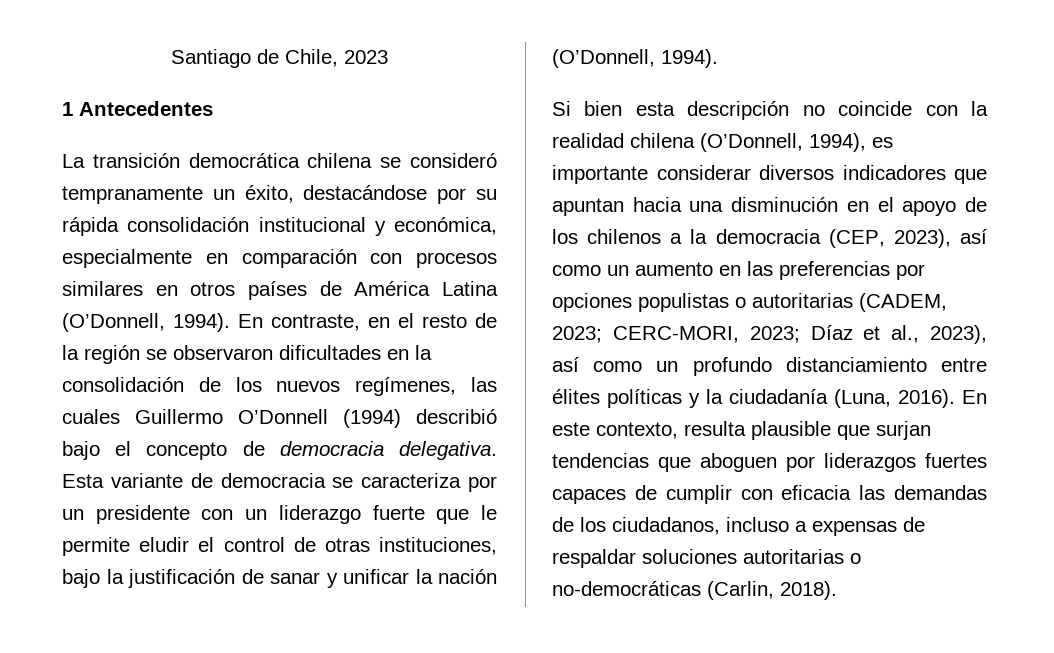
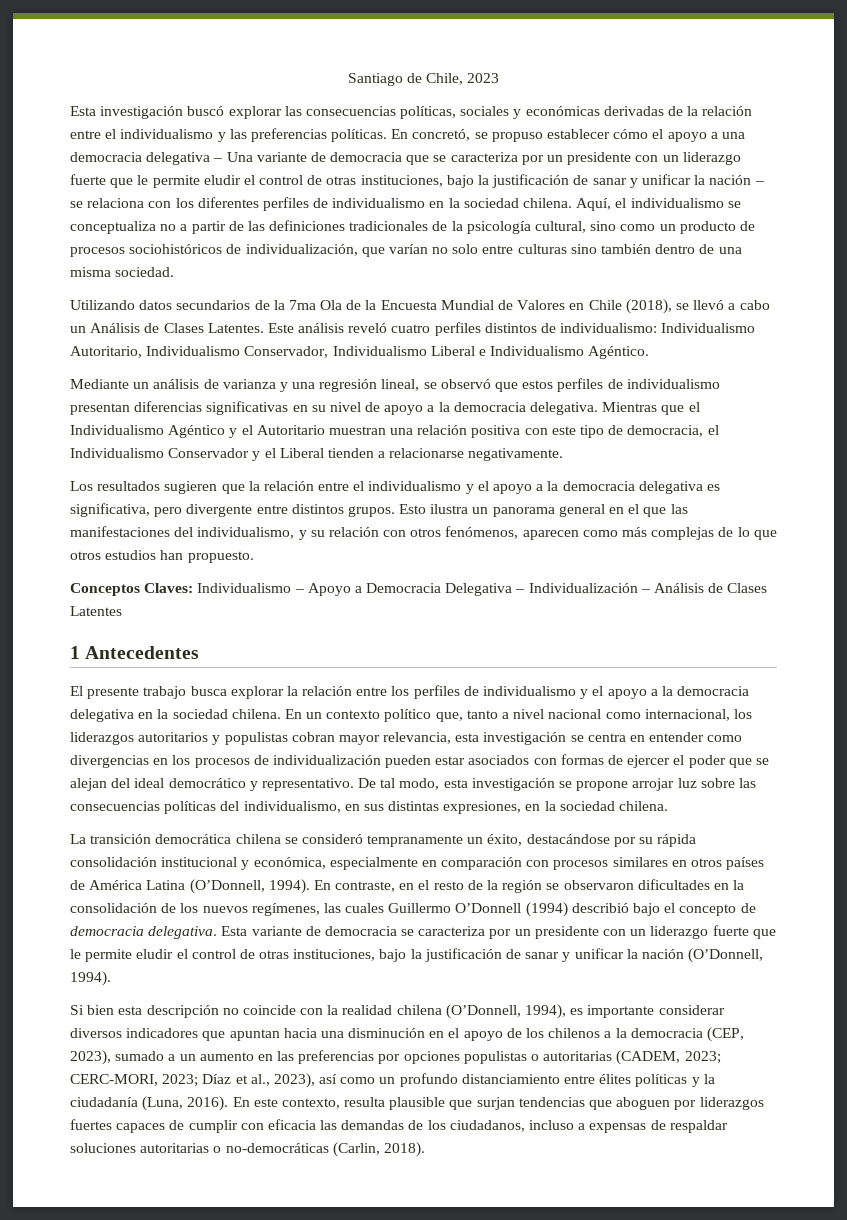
[62,101,213,116] 1 Antecedentes -> [70,106,753,119] [70,128,745,142] [70,152,741,165] [70,174,764,188] [70,197,741,211] [70,220,755,234] [70,244,742,257] [70,267,175,277] [70,299,770,314] [70,322,756,336] [70,346,650,359] [70,378,720,392] [70,401,700,415] [70,425,719,438] [70,448,564,461] [70,481,720,494] [70,503,688,517] [70,526,777,540] [70,550,254,563] [70,583,768,596] [70,606,122,616] [70,646,200,659] [70,685,750,699] [70,709,752,722] [70,732,743,745] [70,754,769,768] [70,778,756,791] [70,801,669,814] Esta investigación buscó explorar las consecuencias políticas, sociales y económicas derivadas de la relación entre el individualismo y las preferencias políticas. En concretó, se propuso establecer cómo el apoyo a una democracia delegativa – Una variante de democracia que se caracteriza por un presidente con un liderazgo fuerte que le permite eludir el control de otras instituciones, bajo la justificación de sanar y unificar la nación – se relaciona con los diferentes perfiles de individualismo en la sociedad chilena. Aquí, el individualismo se conceptualiza no a partir de las definiciones tradicionales de la psicología cultural, sino como un producto de procesos sociohistóricos de individualización, que varían no solo entre culturas sino también dentro de una misma sociedad. // Utilizando datos secundarios de la 7ma Ola de la Encuesta Mundial de Valores en Chile (2018), se llevó a cabo un Análisis de Clases Latentes. Este análisis reveló cuatro perfiles distintos de individualismo: Individualismo Autoritario, Individualismo Conservador, Individualismo Liberal e Individualismo Agéntico. // Mediante un análisis de varianza y una regresión lineal, se observó que estos perfiles de individualismo presentan diferencias significativas en su nivel de apoyo a la democracia delegativa. Mientras que el Individualismo Agéntico y el Autoritario muestran una relación positiva con este tipo de democracia, el Individualismo Conservador y el Liberal tienden a relacionarse negativamente. // Los resultados sugieren que la relación entre el individualismo y el apoyo a la democracia delegativa es significativa, pero divergente entre distintos grupos. Esto ilustra un panorama general en el que las manifestaciones del individualismo, y su relación con otros fenómenos, aparecen como más complejas de lo que otros estudios han propuesto. // Conceptos Claves: Individualismo – Apoyo a Democracia Delegativa – Individualización – Análisis de Clases Latentes // 1 Antecedentes // El presente trabajo busca explorar la relación entre los perfiles de individualismo y el apoyo a la democracia delegativa en la sociedad chilena. En un contexto político que, tanto a nivel nacional como internacional, los liderazgos autoritarios y populistas cobran mayor relevancia, esta investigación se centra en entender como divergencias en los procesos de individualización pueden estar asociados con formas de ejercer el poder que se alejan del ideal democrático y representativo. De tal modo, esta investigación se propone arrojar luz sobre las consecuencias políticas del individualismo, en sus distintas expresiones, en la sociedad chilena.
[960,229,987,244] [552,265,601,276] así como -> [115,1051,176,1061] sumado a

